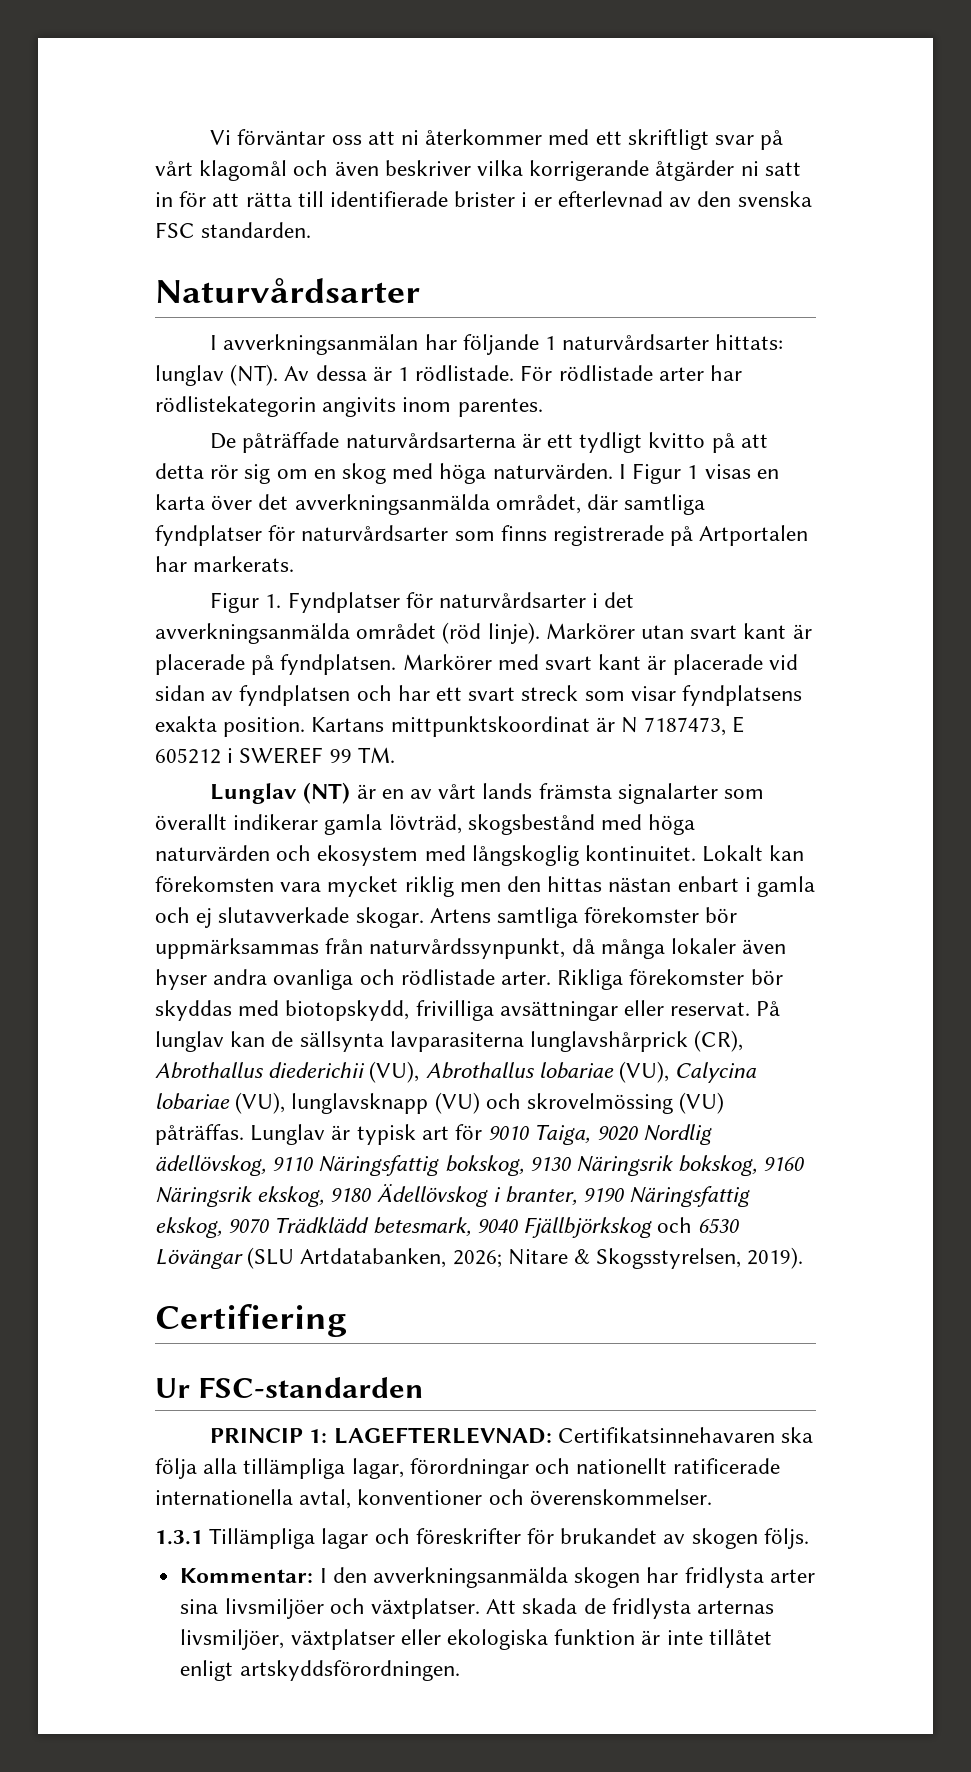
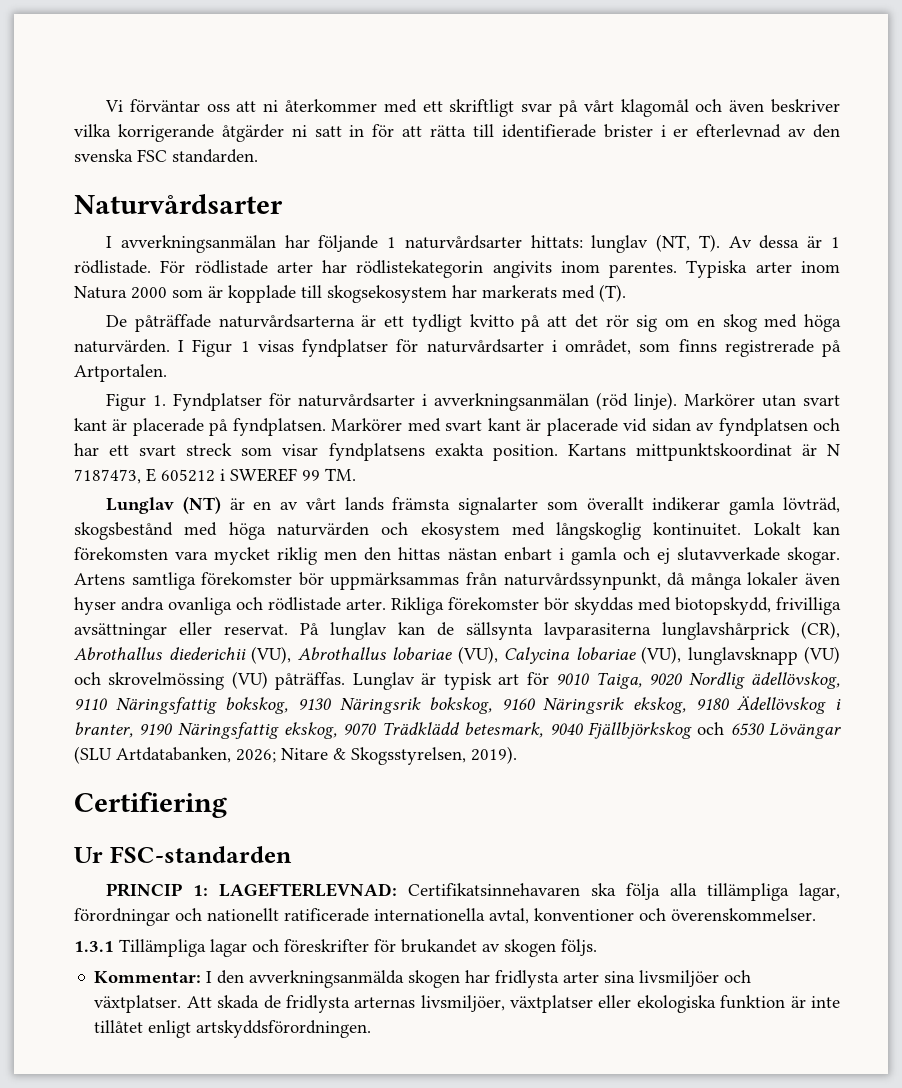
[230,364,279,386] (NT). -> [656,234,720,252] (NT, T).
(543, 407) none -> [686,260,840,278] [74,284,626,303] Typiska arter inom Natura 2000 som är kopplade till skogsekosystem har markerats med (T).
[155,463,204,479] detta -> [574,314,598,328] det
[756,469,779,479] [155,494,706,515] en karta över det avverkningsanmälda området, där samtliga -> (294, 346) none
(449, 533) none -> [551,339,632,355] i området,
[699,525,809,546] [155,556,295,572] Artportalen har markerats. -> [74,364,167,382] Artportalen.
[604,592,635,608] [155,623,437,644] det avverkningsanmälda området -> [434,393,590,411] avverkningsanmälan

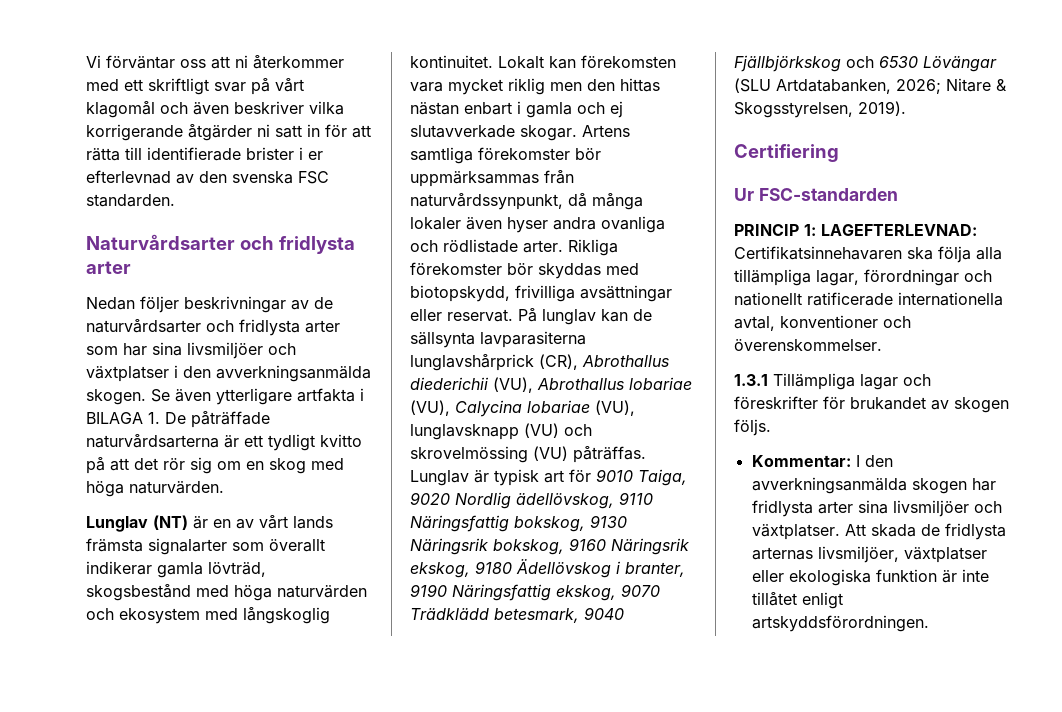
[106,234,841,253] [74,260,840,278] [74,284,626,303] // I avverkningsanmälan har följande 1 naturvårdsarter hittats: lunglav (NT, T). Av dessa är 1 rödlistade. För rödlistade arter har rödlistekategorin angivits inom parentes. Typiska arter inom Natura 2000 som är kopplade till skogsekosystem har markerats med (T). // -> [239,236,355,254] [86,261,131,274] [86,296,333,313] [86,319,340,336] [86,342,296,359] [86,365,371,382] [86,388,364,405] [86,412,160,424] och fridlysta arter // Nedan följer beskrivningar av de naturvårdsarter och fridlysta arter som har sina livsmiljöer och växtplatser i den avverkningsanmälda skogen. Se även ytterligare artfakta i BILAGA 1.
[178,339,842,357] [74,364,167,382] [106,392,841,411] [74,418,840,436] [74,443,841,461] [74,468,356,484] I Figur 1 visas fyndplatser för naturvårdsarter i området, som finns registrerade på Artportalen. // Figur 1. Fyndplatser för naturvårdsarter i avverkningsanmälan (röd linje). Markörer utan svart kant är placerade på fyndplatsen. Markörer med svart kant är placerade vid sidan av fyndplatsen och har ett svart streck som visar fyndplatsens exakta position. Kartans mittpunktskoordinat är N 7187473, E 605212 i SWEREF 99 TM. -> (224, 487) none

